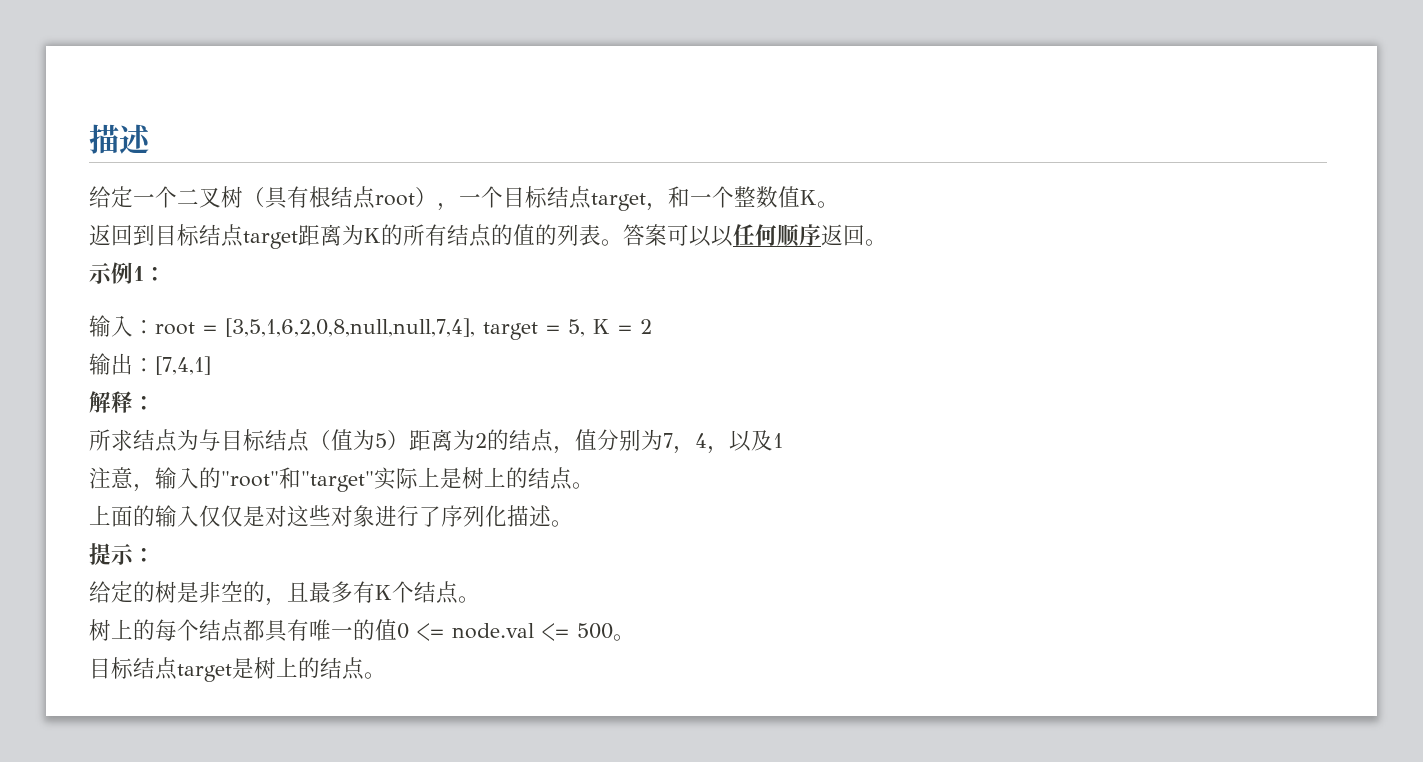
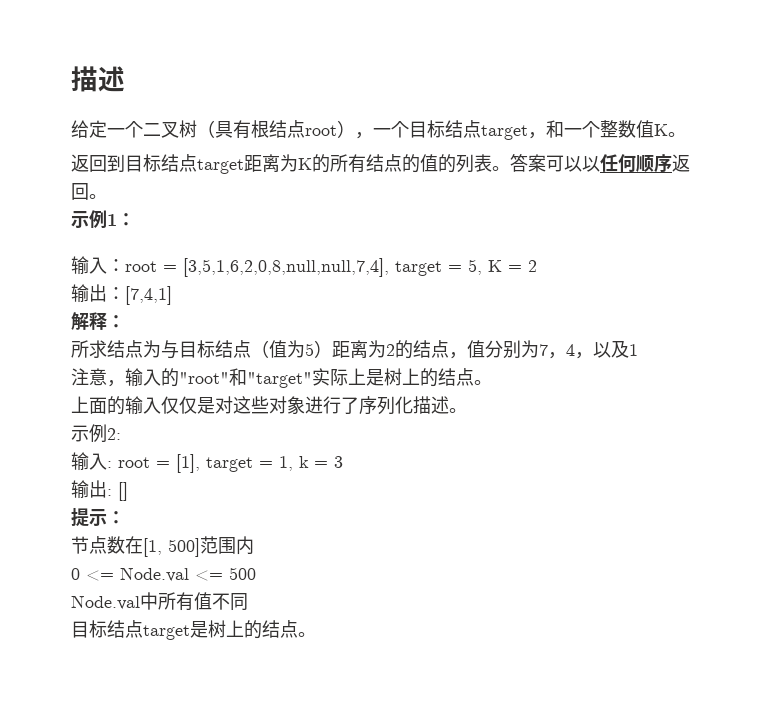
[89,543,155,565] [89,581,480,606] [89,619,397,642] 提示： // 给定的树是非空的，且最多有K个结点。 // 树上的每个结点都具有唯一的值 -> [71,424,121,443] [71,452,343,473] [71,480,128,501] [71,507,125,527] [71,536,254,557] 示例2: // 输入: root = [1], target = 1, k = 3 // 输出: [] // 提示： // 节点数在[1, 500]范围内 //
[452,623,534,639] node.val -> [120,567,189,582] Node.val
[613,634,635,641] 。 -> [71,592,248,611] // Node.val中所有值不同

